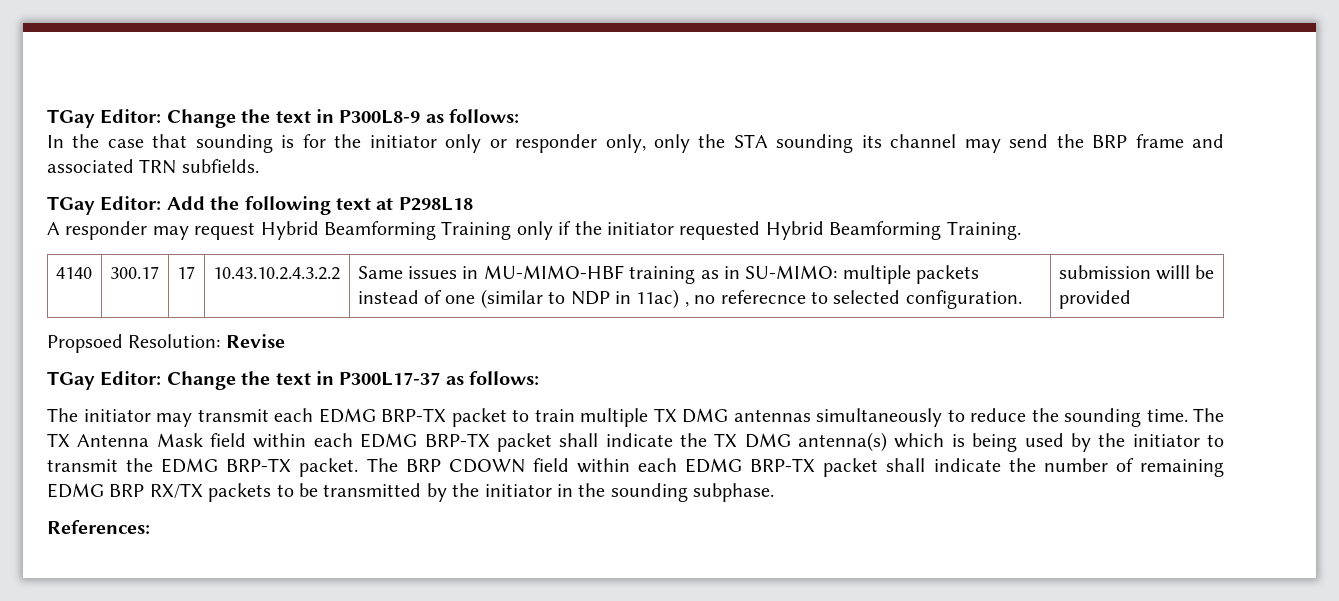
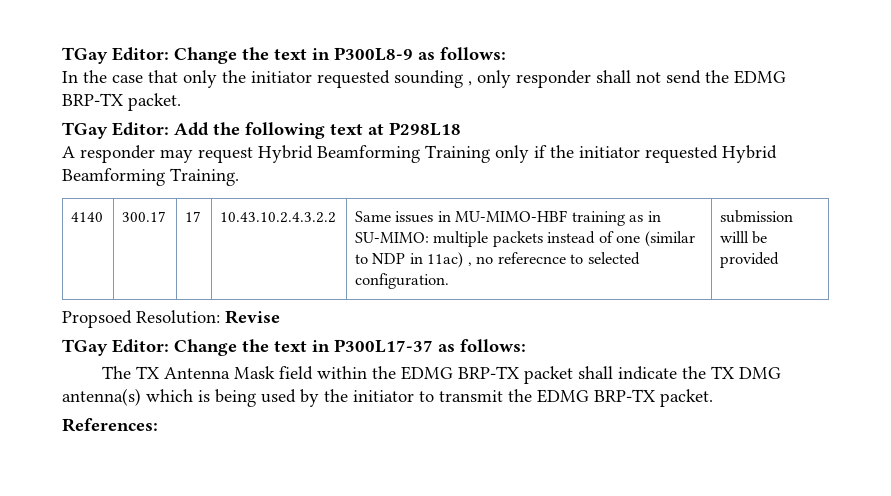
[195,134,1224,153] [47,159,259,174] sounding is for the initiator only or responder only, only the STA sounding its channel may send the BRP frame and associated TRN subfields. -> [183,70,786,88] [62,93,181,111] only the initiator requested sounding , only responder shall not send the EDMG BRP-TX packet.
[83,408,1224,427] initiator may transmit each EDMG BRP-TX packet to train multiple TX DMG antennas simultaneously to reduce the sounding time. The -> (131, 372) none
[313,433,353,447] each -> [371,366,396,379] the
[366,458,1225,477] [47,483,775,502] The BRP CDOWN field within each EDMG BRP-TX packet shall indicate the number of remaining EDMG BRP RX/TX packets to be transmitted by the initiator in the sounding subphase. -> (713, 398) none

